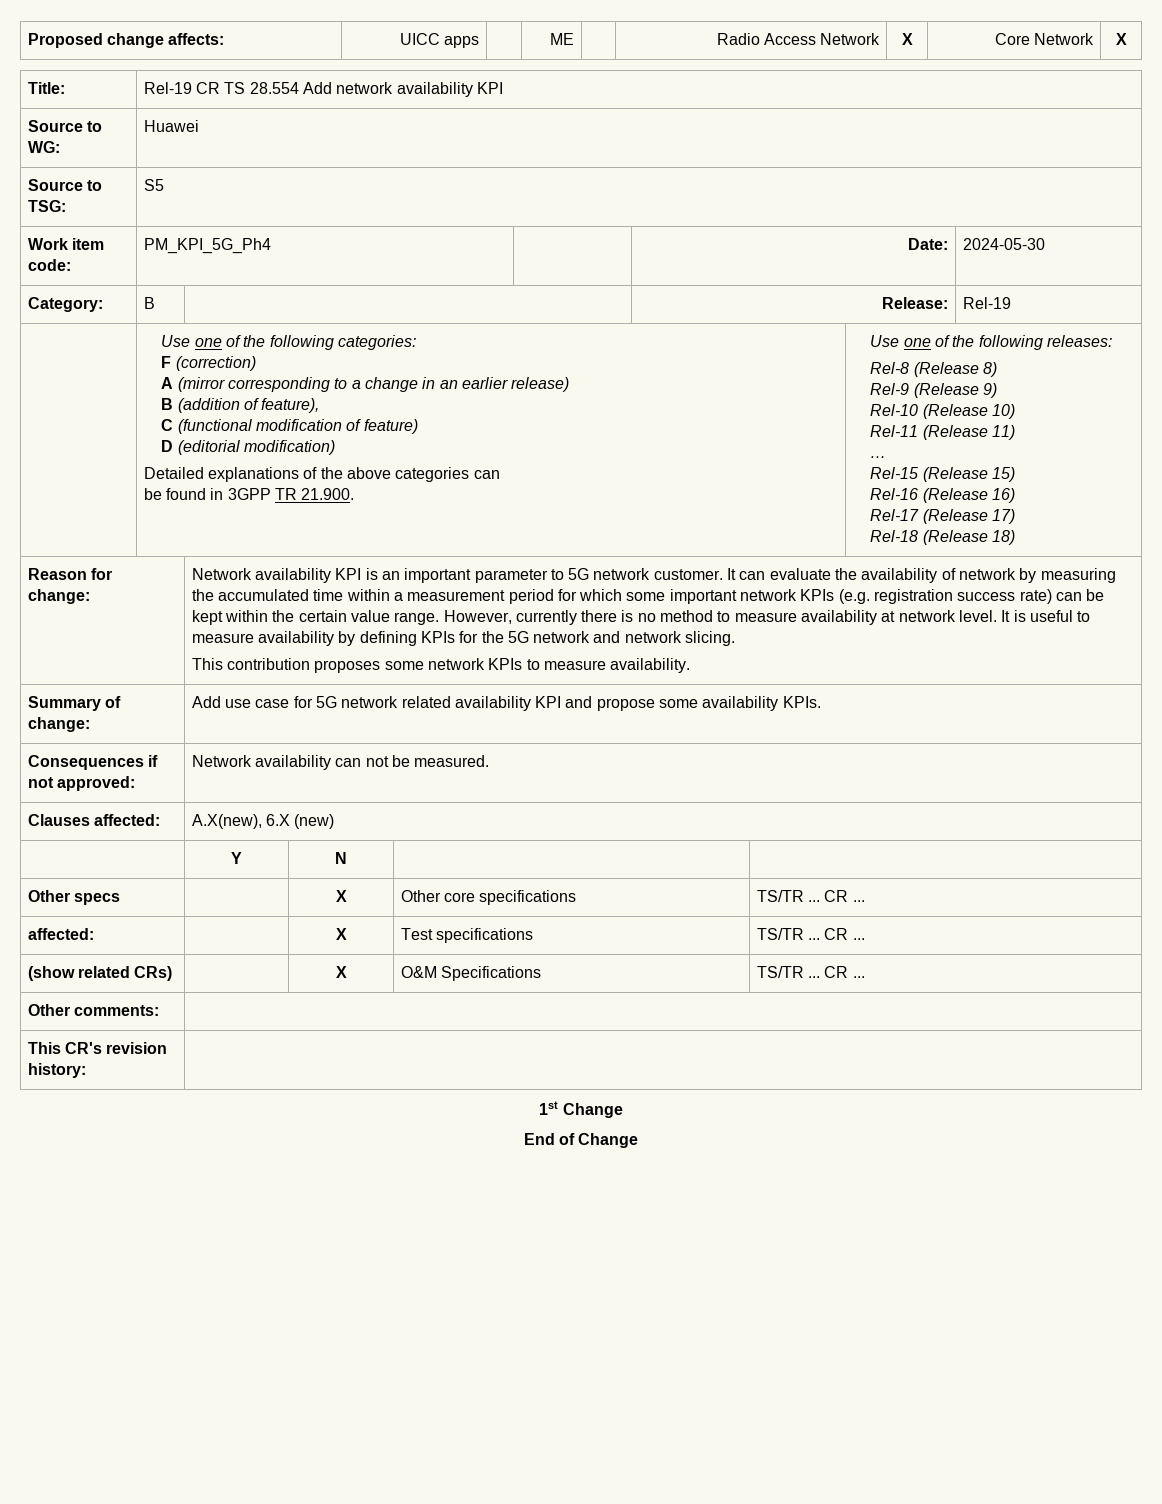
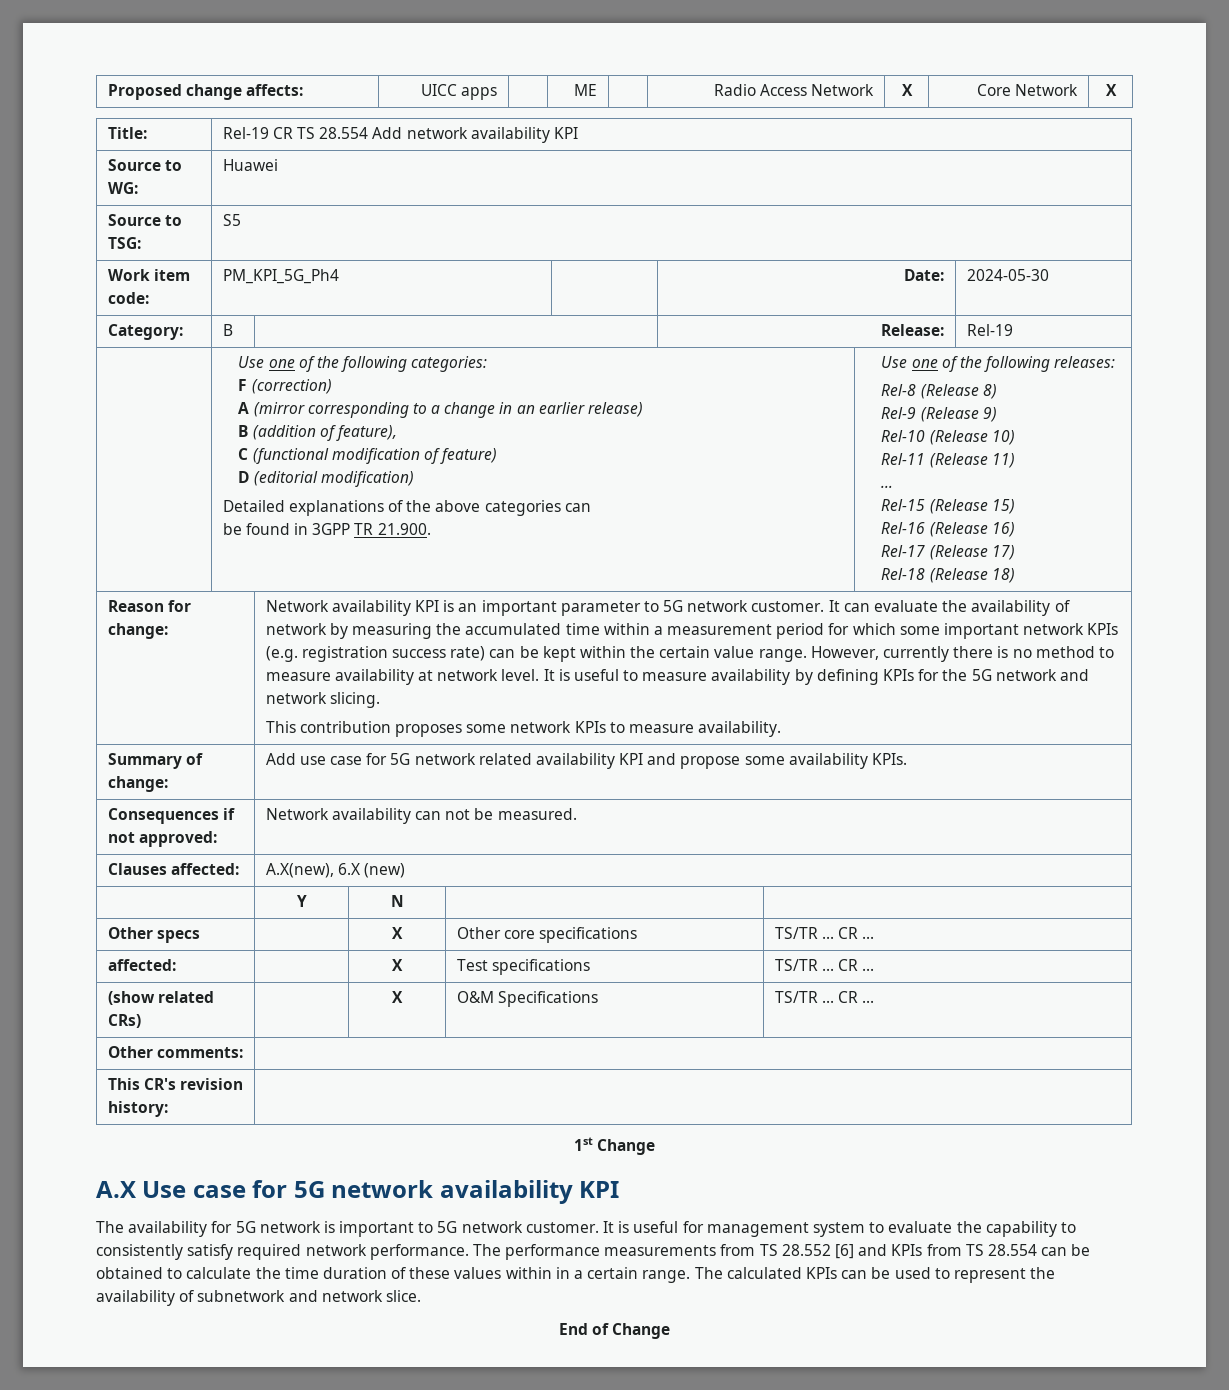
(623, 1110) none -> [96,1180,620,1204] [96,1221,1076,1237] [96,1244,1091,1260] [96,1267,1056,1283] [96,1290,421,1306] // A.X Use case for 5G network availability KPI // The availability for 5G network is important to 5G network customer. It is useful for management system to evaluate the capability to consistently satisfy required network performance. The performance measurements from TS 28.552 [6] and KPIs from TS 28.554 can be obtained to calculate the time duration of these values within in a certain range. The calculated KPIs can be used to represent the availability of subnetwork and network slice.

